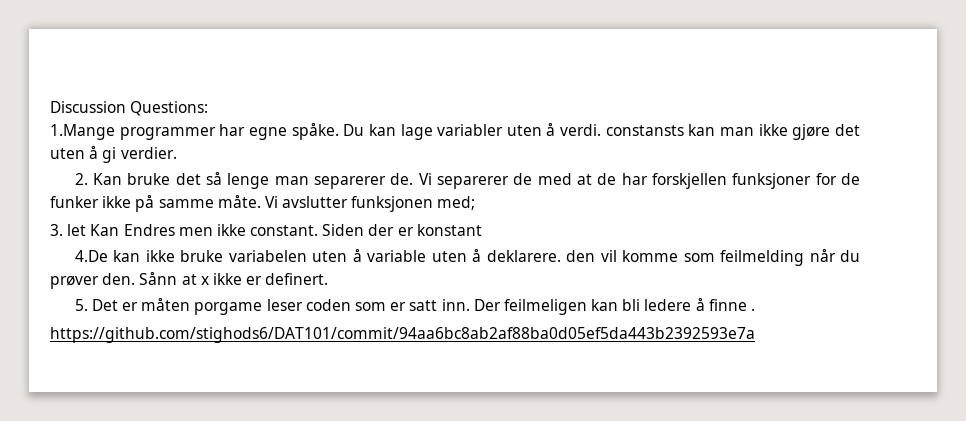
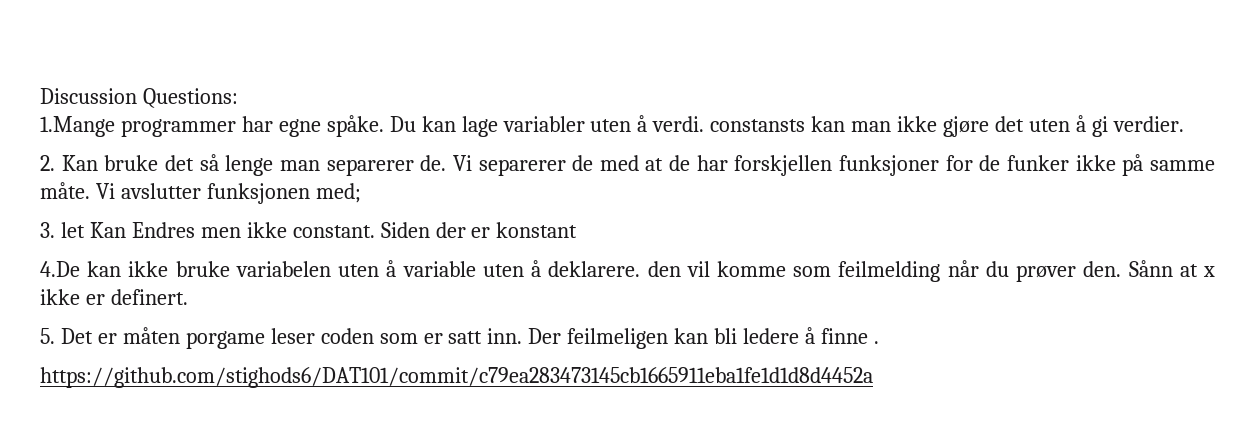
[50,327,755,343] https://github.com/stighods6/DAT101/commit/94aa6bc8ab2af88ba0d05ef5da443b2392593e7a -> [40,367,873,388] https://github.com/stighods6/DAT101/commit/c79ea283473145cb1665911eba1fe1d1d8d4452a

